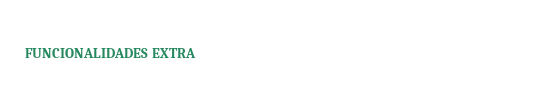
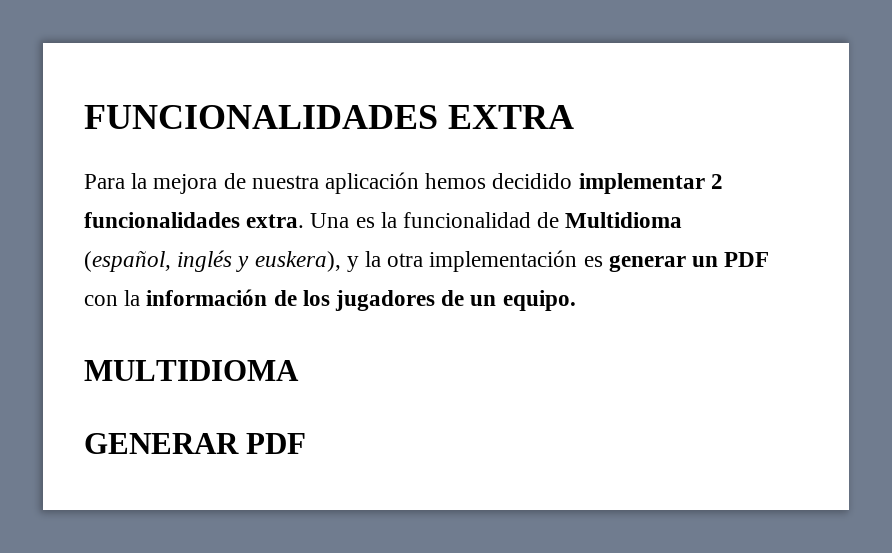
(196, 53) none -> [84,172,723,194] [84,212,683,228] [84,250,770,272] [84,289,576,311] [84,360,299,381] [84,433,307,454] // Para la mejora de nuestra aplicación hemos decidido implementar 2 funcionalidades extra. Una es la funcionalidad de Multidioma (español, inglés y euskera), y la otra implementación es generar un PDF con la información de los jugadores de un equipo. // MULTIDIOMA // GENERAR PDF

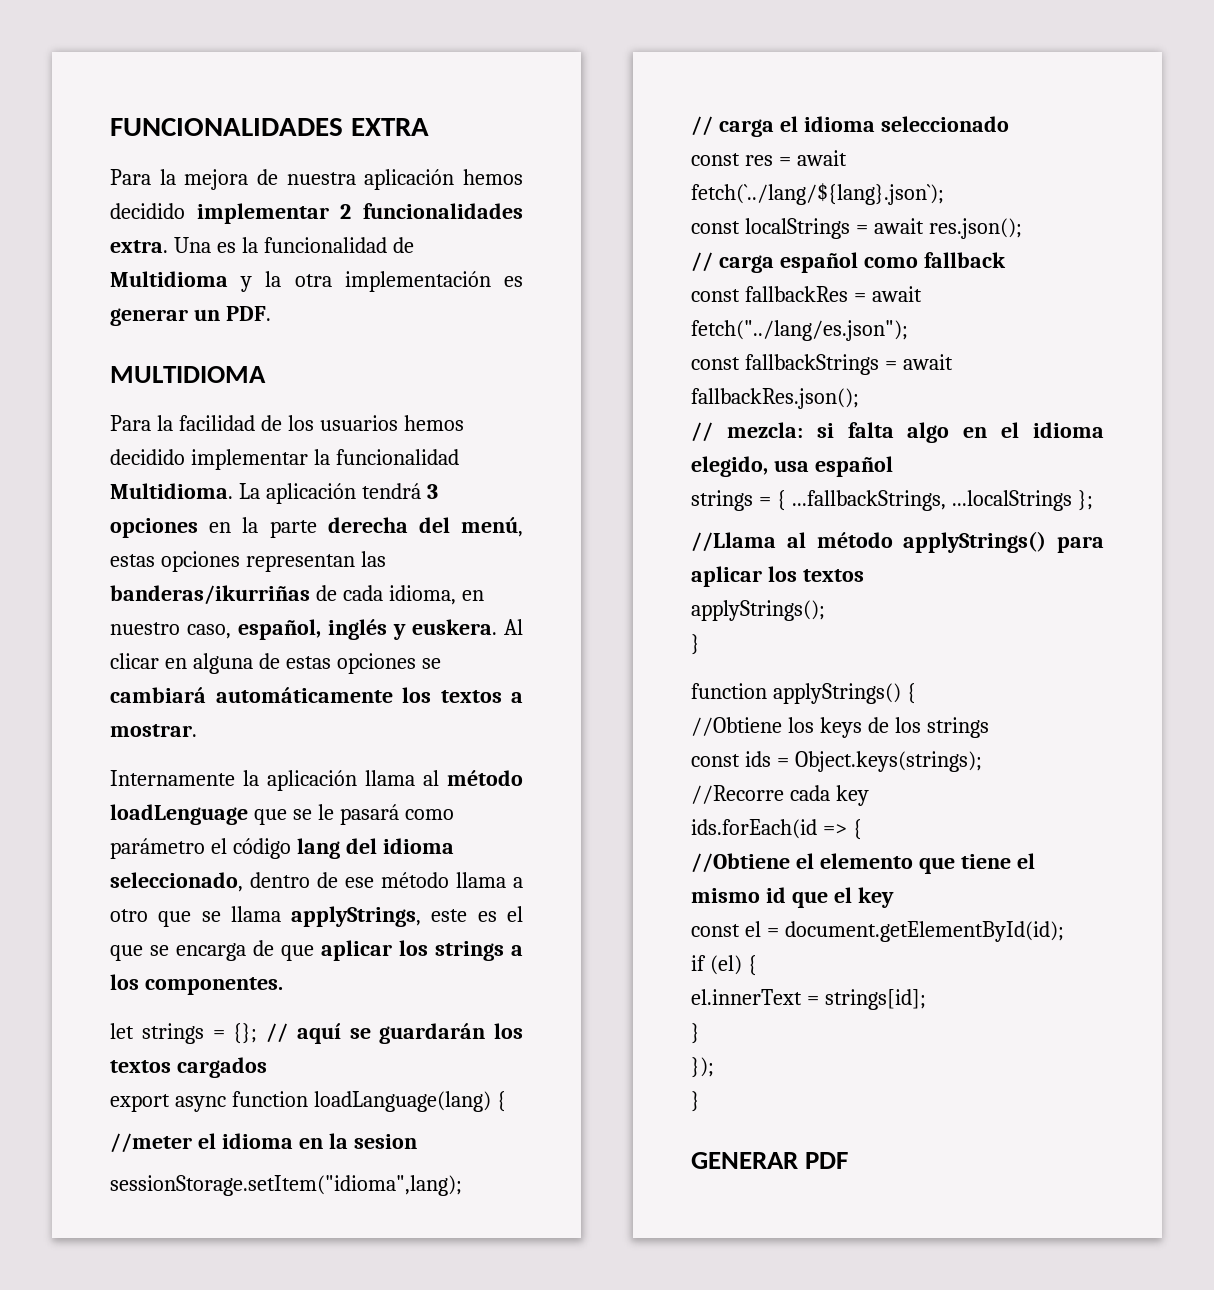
[84,250,341,272] (español, inglés y euskera), -> (228, 279) none
[724,252,770,267] [84,289,576,311] [84,360,299,381] PDF con la información de los jugadores de un equipo. // MULTIDIOMA -> [225,306,271,321] [110,366,266,383] [110,415,464,431] [110,449,459,470] [110,483,438,504] [110,517,523,538] [110,551,386,572] [110,585,484,605] [110,619,523,640] [110,653,441,674] [110,687,523,703] [110,724,197,737] [110,770,523,791] [110,804,454,825] [110,838,454,859] [110,872,523,892] [110,906,523,927] [110,940,523,961] [110,974,283,995] [110,1023,523,1044] [110,1057,267,1078] [110,1091,506,1112] [110,1133,417,1153] [110,1175,462,1196] [691,116,1009,137] [691,150,847,166] [691,183,944,205] [691,218,1022,239] [691,252,1006,273] [691,286,922,302] [691,320,908,341] [691,354,953,375] [691,388,859,409] [691,422,1104,443] [691,456,893,477] [691,490,1093,511] [691,531,1104,553] [691,566,864,587] [691,600,825,621] [691,634,700,655] [691,683,916,704] [691,717,989,738] [691,751,982,772] [691,785,869,806] [691,819,862,840] [691,853,1035,874] [691,887,894,908] [691,921,1064,942] [691,955,757,976] [691,989,926,1010] [691,1023,700,1044] [691,1057,714,1078] [691,1091,700,1112] PDF. // MULTIDIOMA // Para la facilidad de los usuarios hemos decidido implementar la funcionalidad Multidioma. La aplicación tendrá 3 opciones en la parte derecha del menú, estas opciones representan las banderas/ikurriñas de cada idioma, en nuestro caso, español, inglés y euskera. Al clicar en alguna de estas opciones se cambiará automáticamente los textos a mostrar. // Internamente la aplicación llama al método loadLenguage que se le pasará como parámetro el código lang del idioma seleccionado, dentro de ese método llama a otro que se llama applyStrings, este es el que se encarga de que aplicar los strings a los componentes. // let strings = {}; // aquí se guardarán los textos cargados // export async function loadLanguage(lang) { // //meter el idioma en la sesion // sessionStorage.setItem("idioma",lang); // // carga el idioma seleccionado // const res = await fetch(`../lang/${lang}.json`); // const localStrings = await res.json(); // // carga español como fallback // const fallbackRes = await fetch("../lang/es.json"); // const fallbackStrings = await fallbackRes.json(); // // mezcla: si falta algo en el idioma elegido, usa español // strings = { ...fallbackStrings, ...localStrings }; // //Llama al método applyStrings() para aplicar los textos // applyStrings(); // } // function applyStrings() { // //Obtiene los keys de los strings // const ids = Object.keys(strings); // //Recorre cada key // ids.forEach(id => { // //Obtiene el elemento que tiene el mismo id que el key // const el = document.getElementById(id); // if (el) { // el.innerText = strings[id]; // } // }); // }

